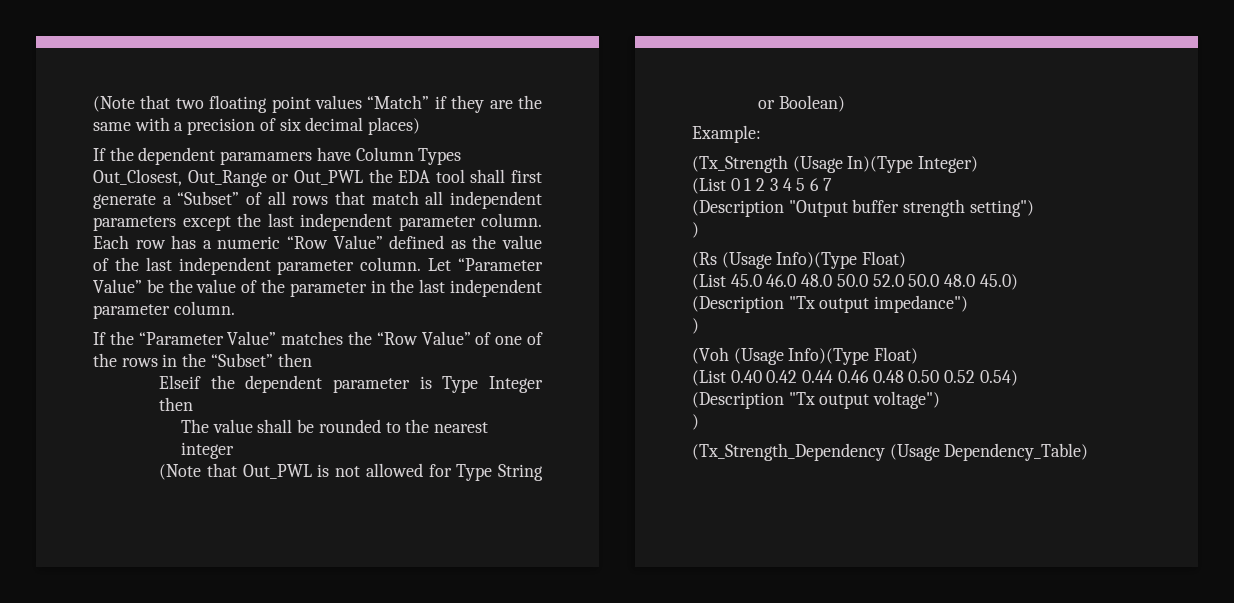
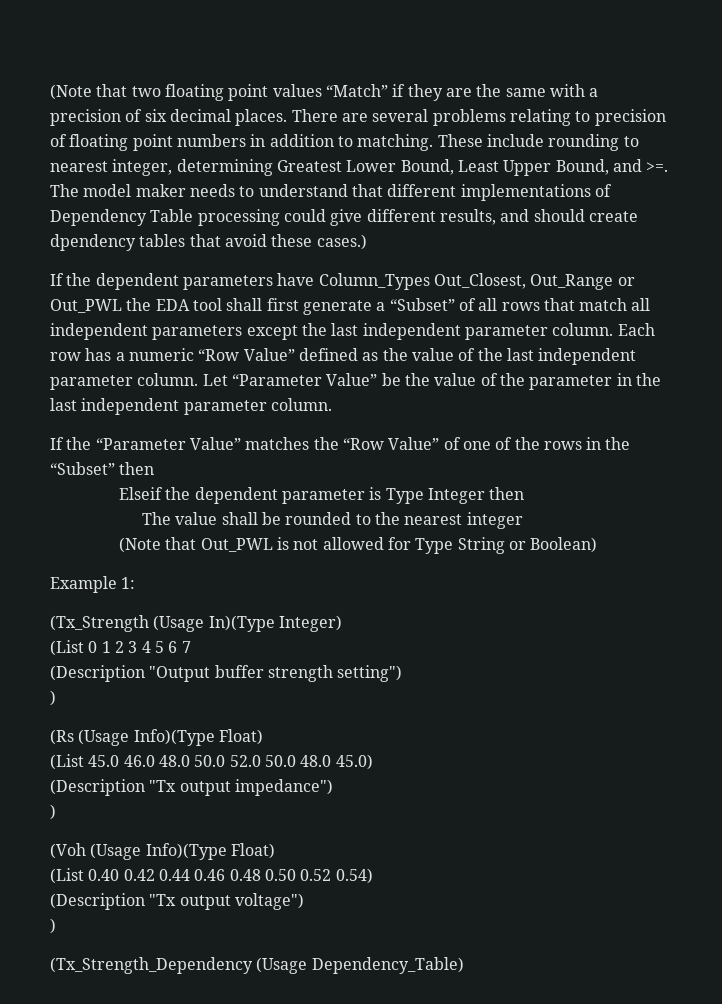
[368,117,421,135] places) -> [235,109,666,126] [50,134,639,151] [50,159,669,176] [50,184,612,201] [50,209,638,226] [50,234,367,251] places. There are several problems relating to precision of floating point numbers in addition to matching. These include rounding to nearest integer, determining Greatest Lower Bound, Least Upper Bound, and >=. The model maker needs to understand that different implementations of Dependency Table processing could give different results, and should create dpendency tables that avoid these cases.)
[220,147,462,165] paramamers have Column Types -> [182,273,430,290] parameters have Column_Types
[692,125,761,143] Example: -> [50,576,136,593] Example 1:

